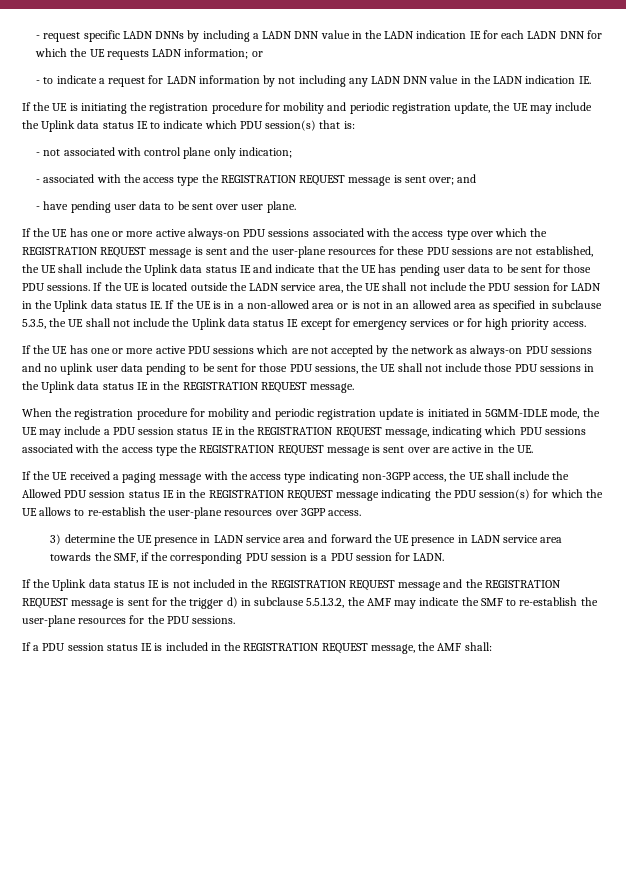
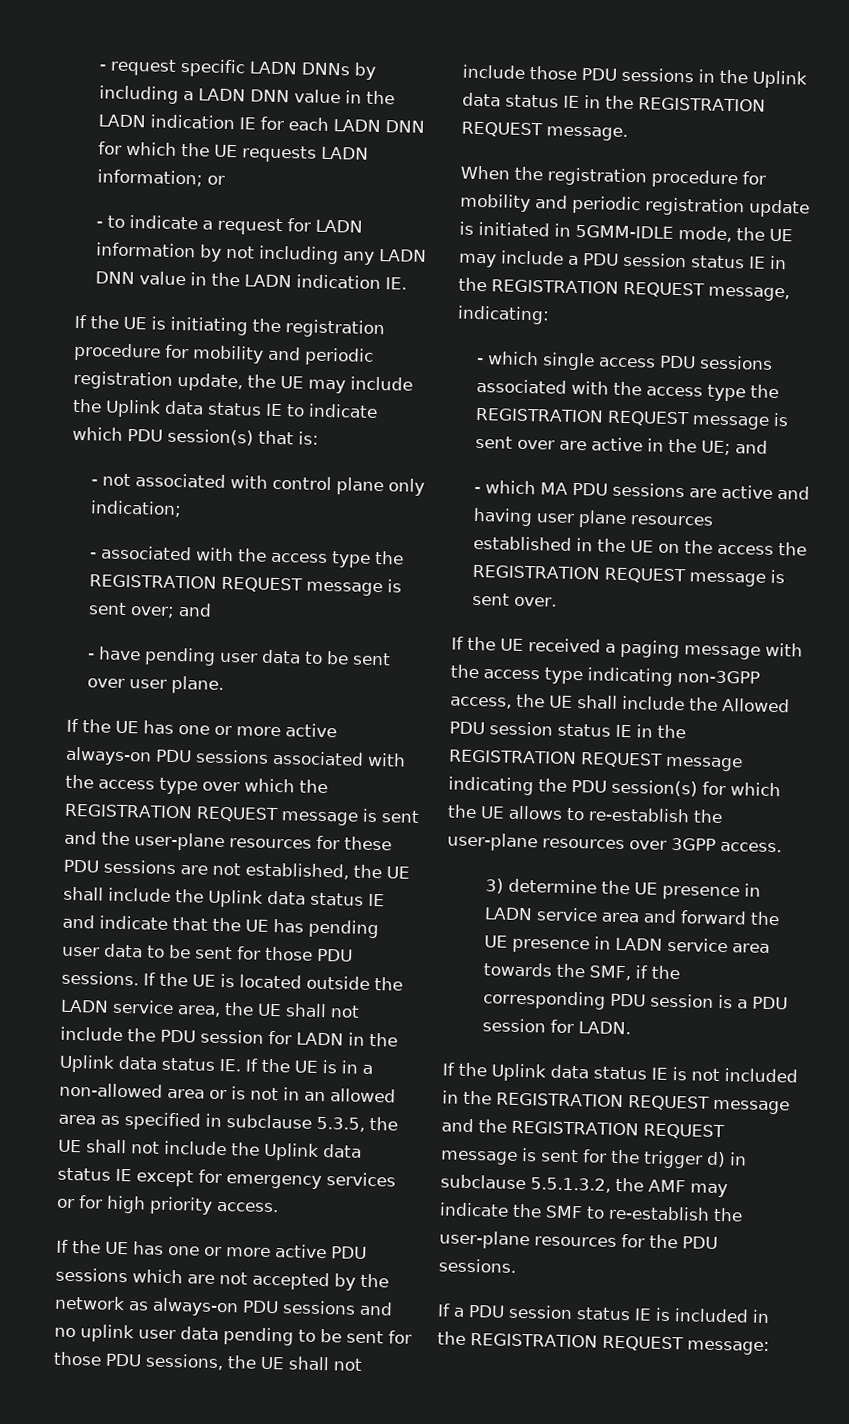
[432,426,517,438] indicating which -> [457,305,550,325] [475,351,656,371] indicating: // - which single access
[516,445,533,453] UE. -> [700,440,768,456] [473,480,810,500] [472,507,713,529] [472,535,807,556] [471,564,785,587] [471,592,557,607] UE; and // - which MA PDU sessions are active and having user plane resources established in the UE on the access the REGISTRATION REQUEST message is sent over.
[370,642,492,654] message, the AMF shall: -> [686,1340,770,1356] message:

